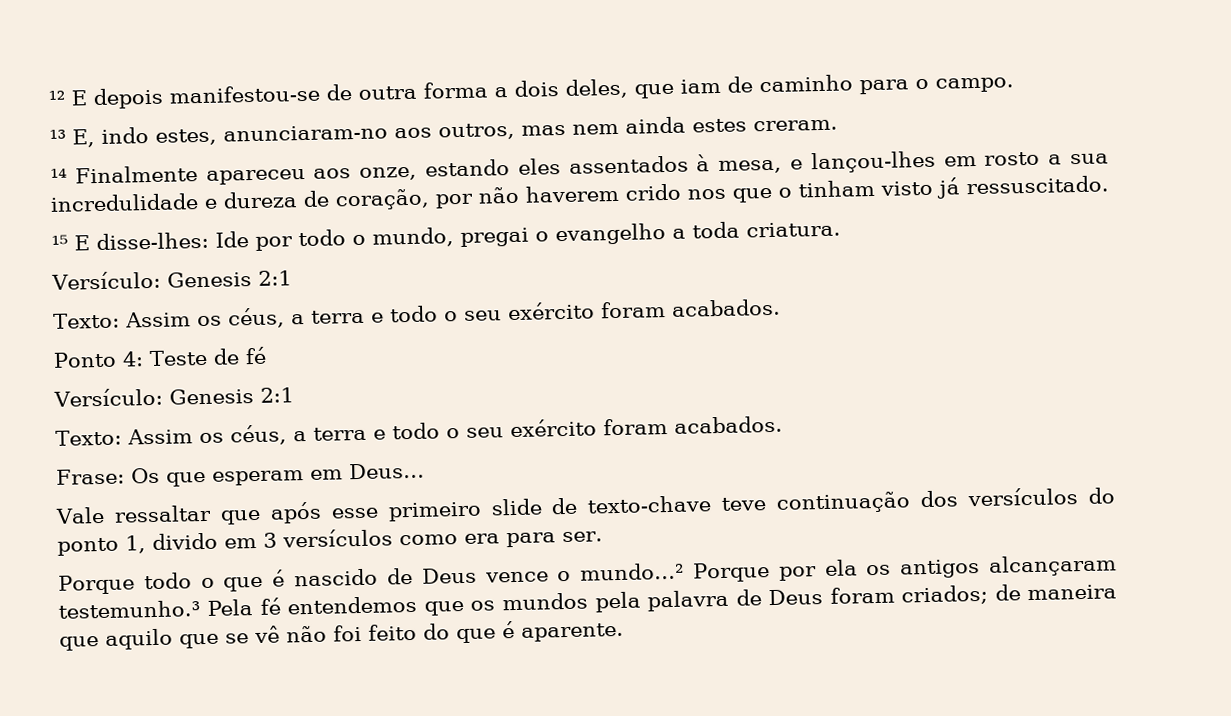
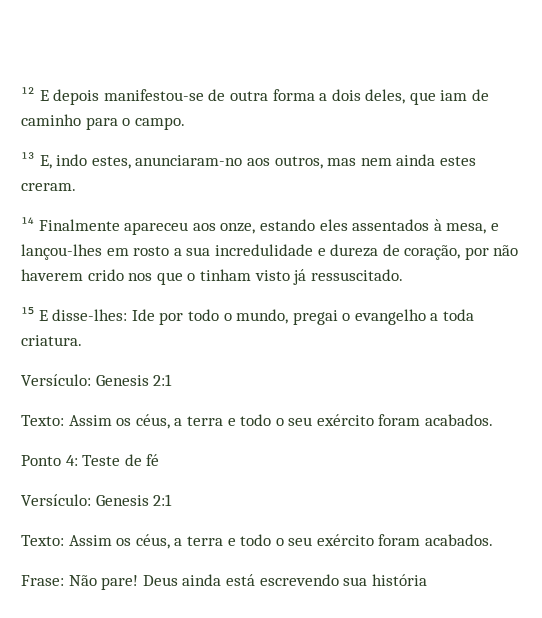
[131,462,425,487] [55,487,1115,525] [57,528,603,556] [58,554,1117,595] [58,584,1117,619] [59,621,624,651] Os que esperam em Deus... // Vale ressaltar que após esse primeiro slide de texto-chave teve continuação dos versículos do ponto 1, divido em 3 versículos como era para ser. // Porque todo o que é nascido de Deus vence o mundo...² Porque por ela os antigos alcançaram testemunho.³ Pela fé entendemos que os mundos pela palavra de Deus foram criados; de maneira que aquilo que se vê não foi feito do que é aparente. -> [68,574,427,590] Não pare! Deus ainda está escrevendo sua história

